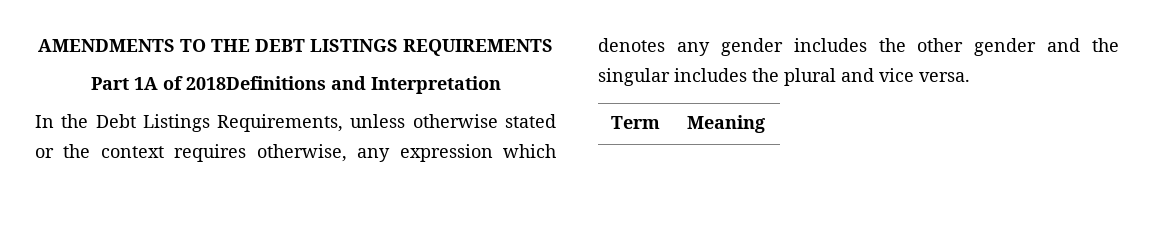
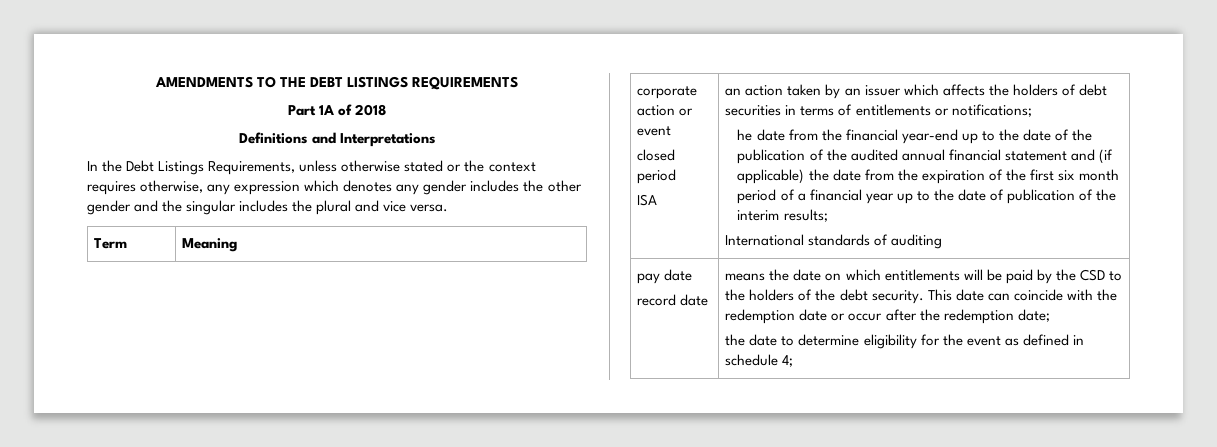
[185,76,501,94] 2018Definitions and Interpretation -> [355,104,387,116] [239,132,435,147] 2018 // Definitions and Interpretations
(766, 124) none -> [637,86,698,99] [637,105,694,116] [637,126,672,136] [637,149,676,161] [637,169,677,184] [637,194,658,206] [725,84,1107,99] [725,104,1032,117] [737,129,1093,144] [737,149,1113,164] [737,169,1119,184] [737,189,1117,204] [737,209,828,222] [725,234,943,249] [637,269,693,284] [637,294,709,306] [725,269,1122,284] [725,289,1117,304] [725,309,1050,324] [725,334,1084,349] [725,354,794,367] // corporate action or event // closed period // ISA | an action taken by an issuer which affects the holders of debt securities in terms of entitlements or notifications; // he date from the financial year-end up to the date of the publication of the audited annual financial statement and (if applicable) the date from the expiration of the first six month period of a financial year up to the date of publication of the interim results; // International standards of auditing // pay date // record date | means the date on which entitlements will be paid by the CSD to the holders of the debt security. This date can coincide with the redemption date or occur after the redemption date; // the date to determine eligibility for the event as defined in schedule 4;

